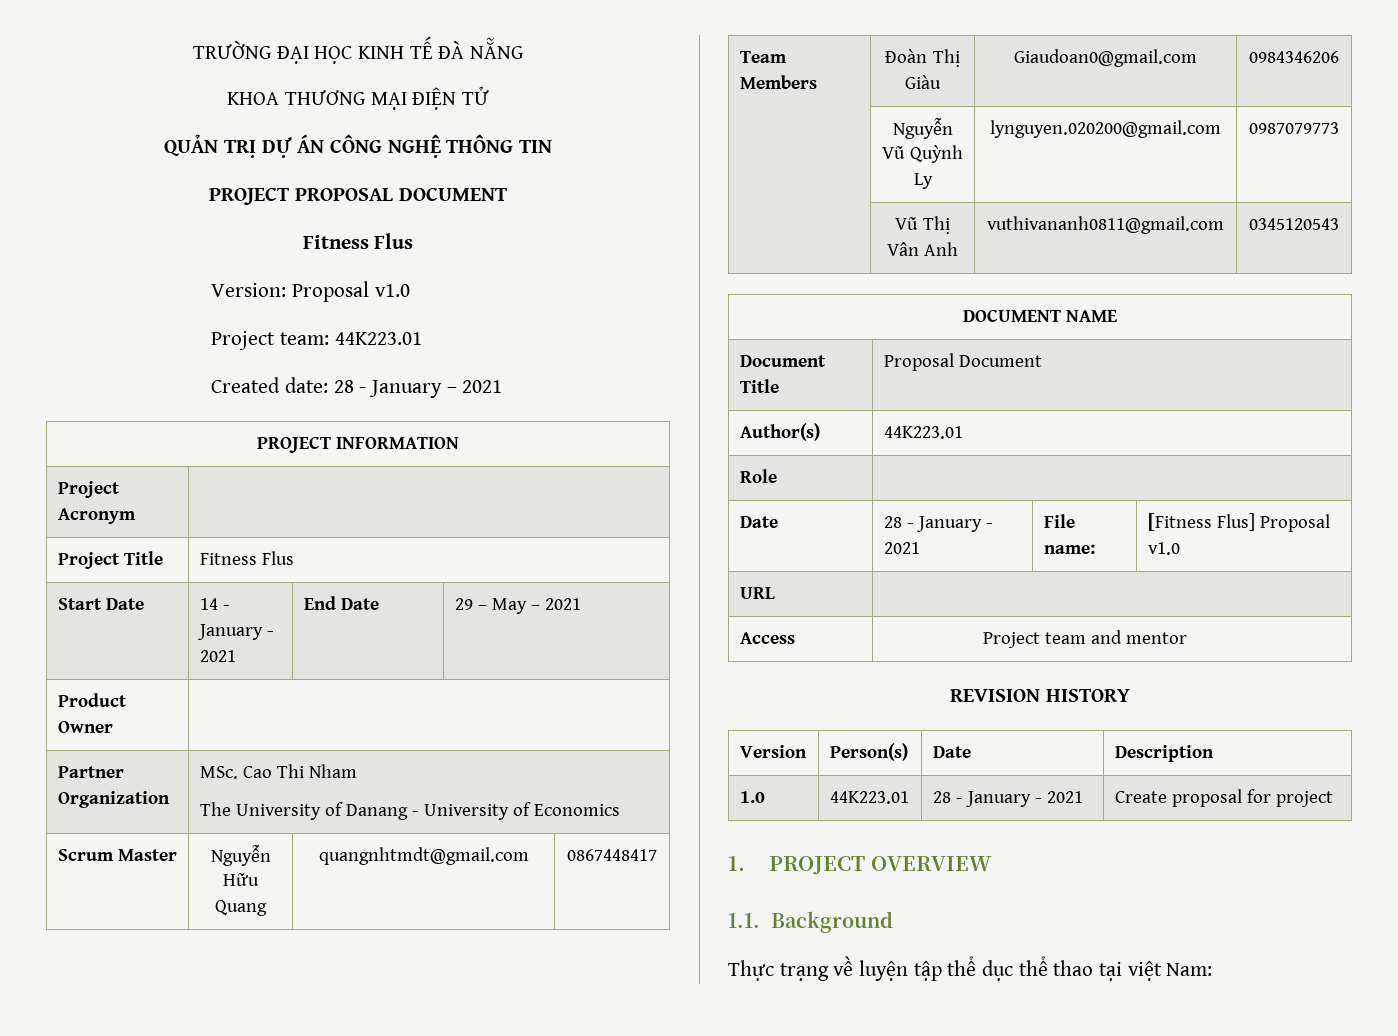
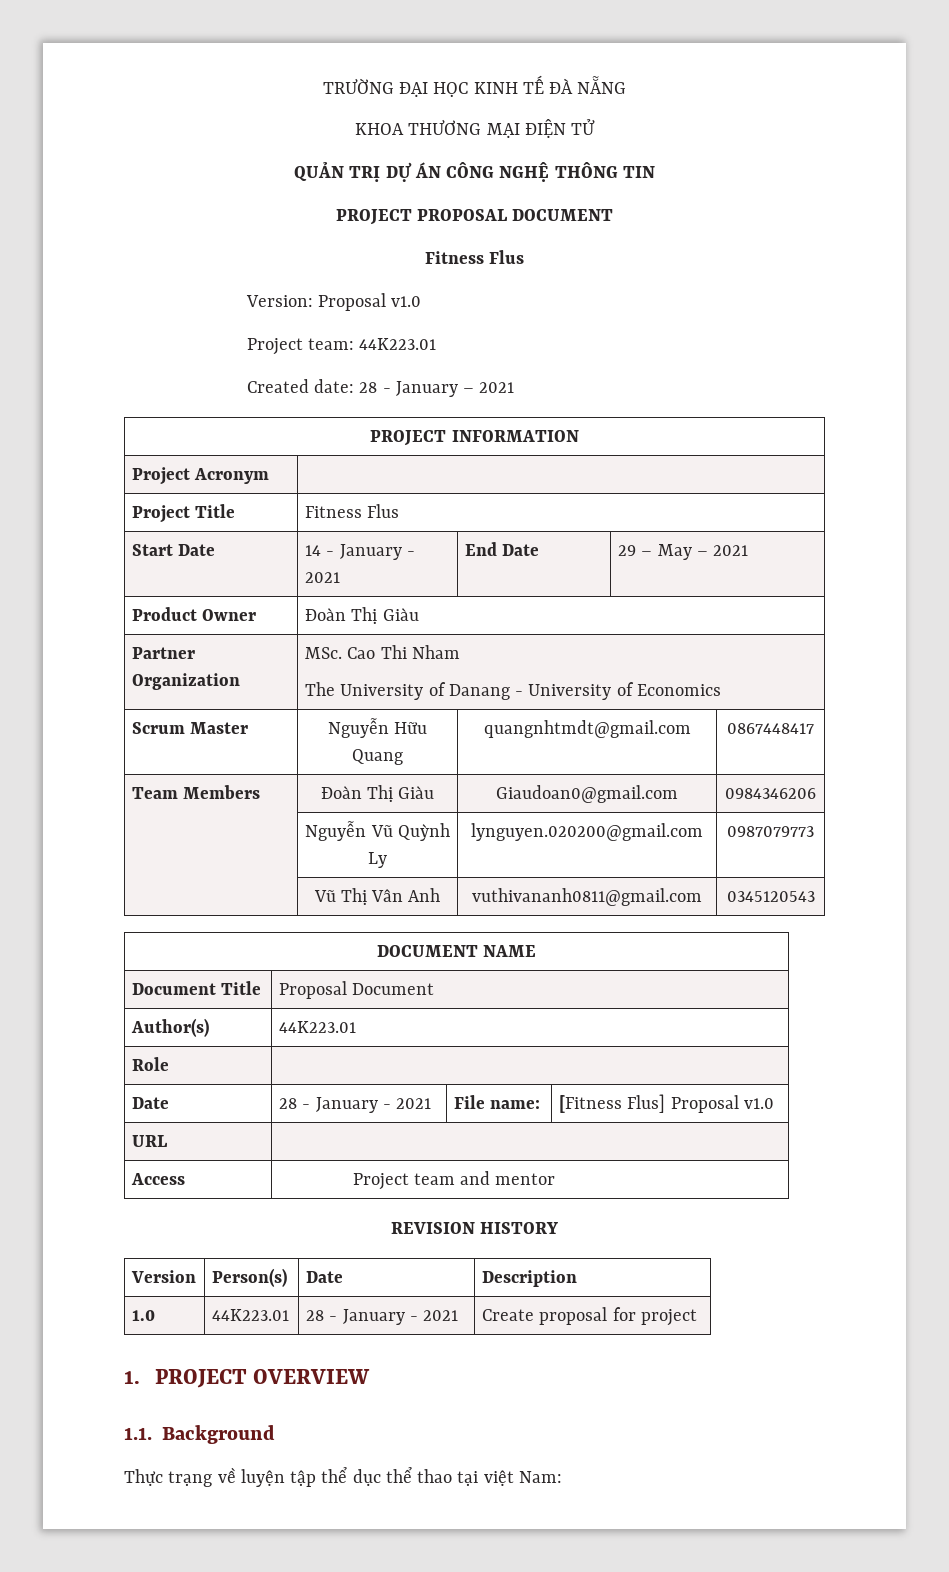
(113, 727) none -> [304,607,419,624] Đoàn Thị Giàu

